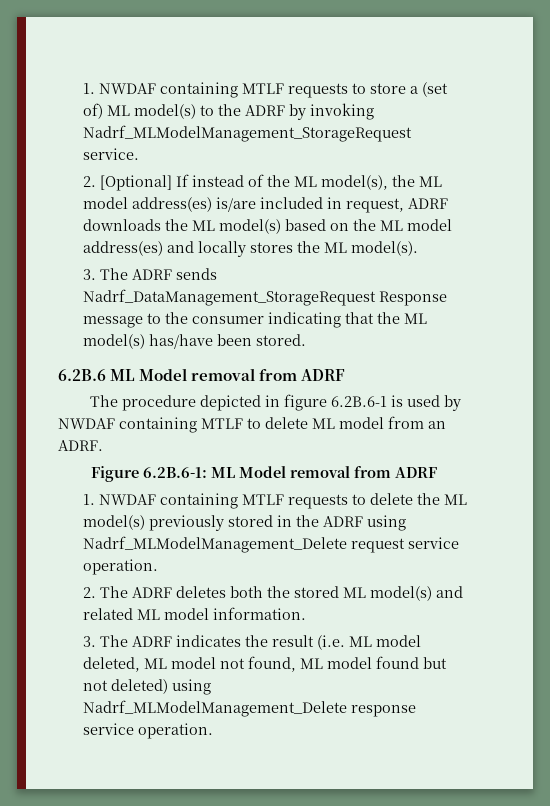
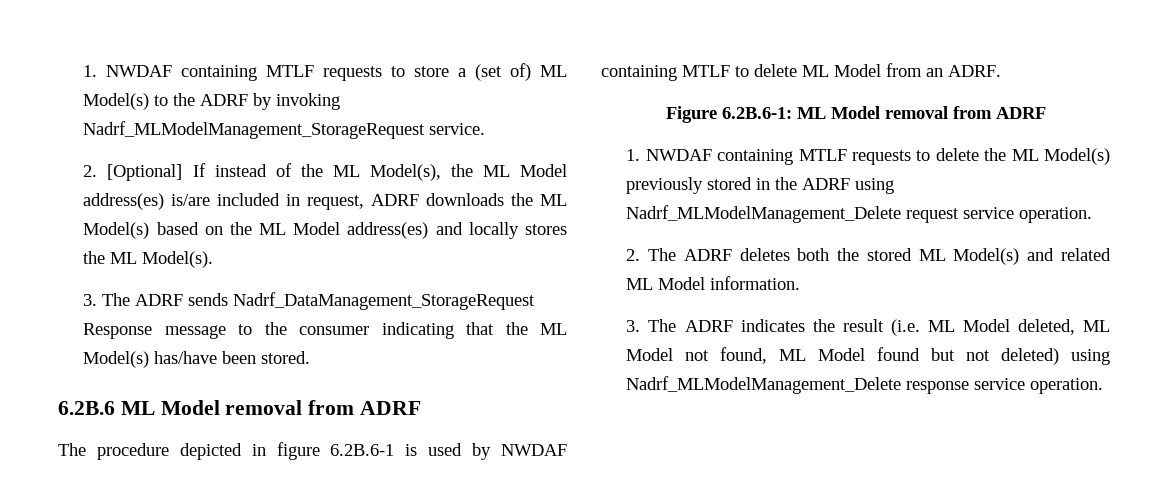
[134,104,197,119] model(s) -> [83,93,150,110] Model(s)
[321,175,443,190] [83,197,129,209] model(s), the ML model -> [369,164,567,181] Model(s), the ML Model
[219,219,282,234] model(s) -> [83,222,150,239] Model(s)
[407,219,453,231] model -> [293,222,341,235] Model
[351,241,419,256] model(s). -> [142,251,214,268] Model(s).
[83,334,146,349] model(s) -> [83,351,150,368] Model(s)
[339,417,384,429] model -> [834,64,881,77] Model
[83,515,146,530] model(s) -> [1044,148,1110,165] Model(s)
[370,586,433,601] model(s) -> [953,248,1020,265] Model(s)
[164,608,210,620] model -> [658,277,706,290] Model
[376,635,422,647] model -> [962,319,1010,332] Model
[171,657,217,669] model -> [626,348,674,361] Model
[327,657,373,669] model -> [818,348,866,361] Model

